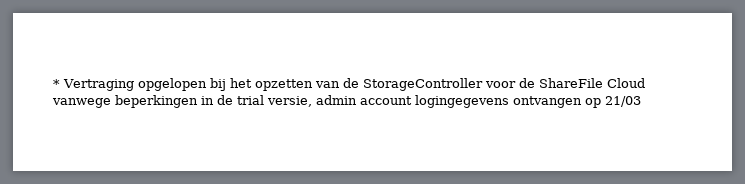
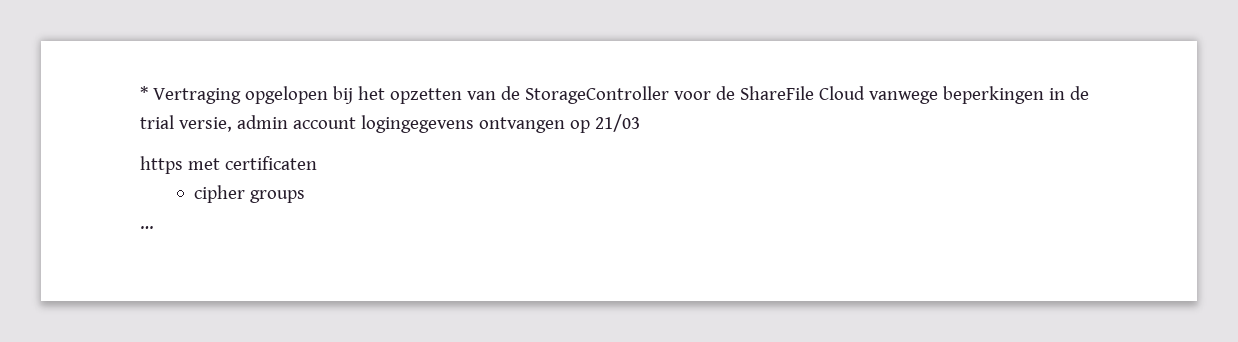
(641, 101) none -> [140,156,317,174] [193,185,305,203] [140,226,154,229] // https met certificaten // cipher groups // …

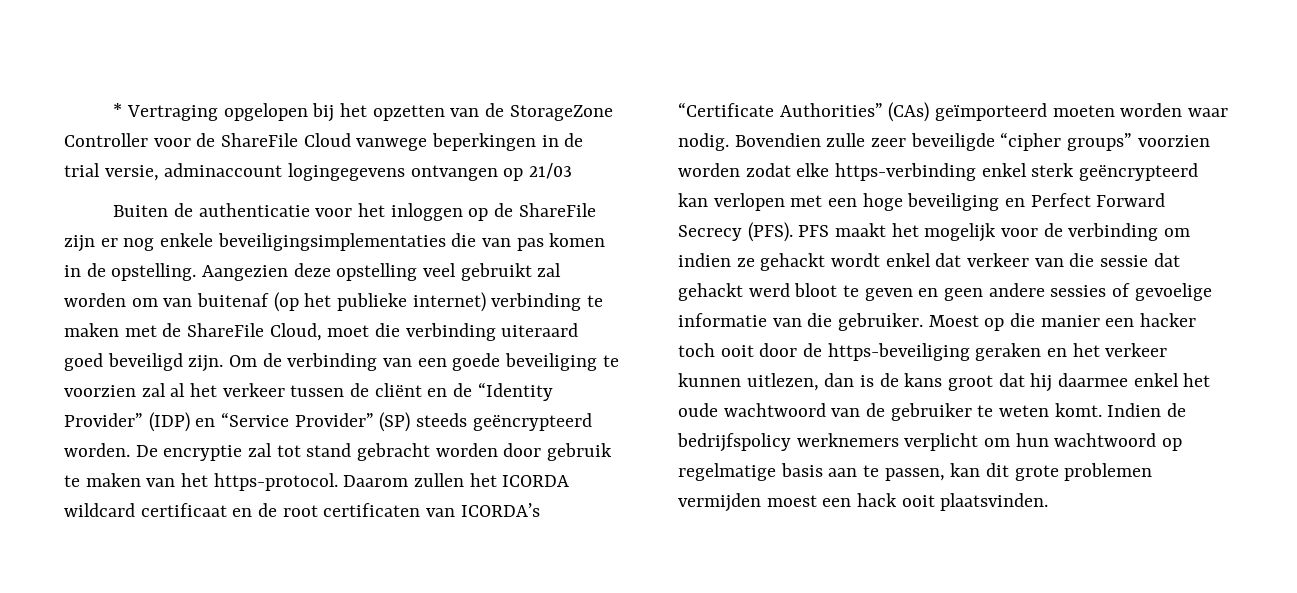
[524,86,669,104] StorageController -> [509,105,613,121] [64,133,148,147] StorageZone Controller
[236,115,356,129] admin account -> [164,163,283,177] adminaccount
[140,156,317,174] [193,185,305,203] [140,226,154,229] https met certificaten // cipher groups // … -> [113,203,596,221] [64,233,606,252] [64,263,562,281] [64,292,604,312] [64,323,579,341] [64,353,619,372] [64,382,553,401] [64,412,592,432] [64,443,613,461] [64,473,570,491] [64,503,540,517] [678,102,1229,122] [678,132,1210,151] [678,163,1199,181] [678,193,1166,211] [678,222,1191,242] [678,253,1180,271] [678,283,1212,301] [678,313,1197,331] [678,343,1168,361] [678,373,1211,392] [678,403,1187,421] [677,433,1183,452] [678,463,1153,481] [678,493,1049,512] Buiten de authenticatie voor het inloggen op de ShareFile zijn er nog enkele beveiligingsimplementaties die van pas komen in de opstelling. Aangezien deze opstelling veel gebruikt zal worden om van buitenaf (op het publieke internet) verbinding te maken met de ShareFile Cloud, moet die verbinding uiteraard goed beveiligd zijn. Om de verbinding van een goede beveiliging te voorzien zal al het verkeer tussen de cliënt en de “Identity Provider” (IDP) en “Service Provider” (SP) steeds geëncrypteerd worden. De encryptie zal tot stand gebracht worden door gebruik te maken van het https-protocol. Daarom zullen het ICORDA wildcard certificaat en de root certificaten van ICORDA’s “Certificate Authorities” (CAs) geïmporteerd moeten worden waar nodig. Bovendien zulle zeer beveiligde “cipher groups” voorzien worden zodat elke https-verbinding enkel sterk geëncrypteerd kan verlopen met een hoge beveiliging en Perfect Forward Secrecy (PFS). PFS maakt het mogelijk voor de verbinding om indien ze gehackt wordt enkel dat verkeer van die sessie dat gehackt werd bloot te geven en geen andere sessies of gevoelige informatie van die gebruiker. Moest op die manier een hacker toch ooit door de https-beveiliging geraken en het verkeer kunnen uitlezen, dan is de kans groot dat hij daarmee enkel het oude wachtwoord van de gebruiker te weten komt. Indien de bedrijfspolicy werknemers verplicht om hun wachtwoord op regelmatige basis aan te passen, kan dit grote problemen vermijden moest een hack ooit plaatsvinden.

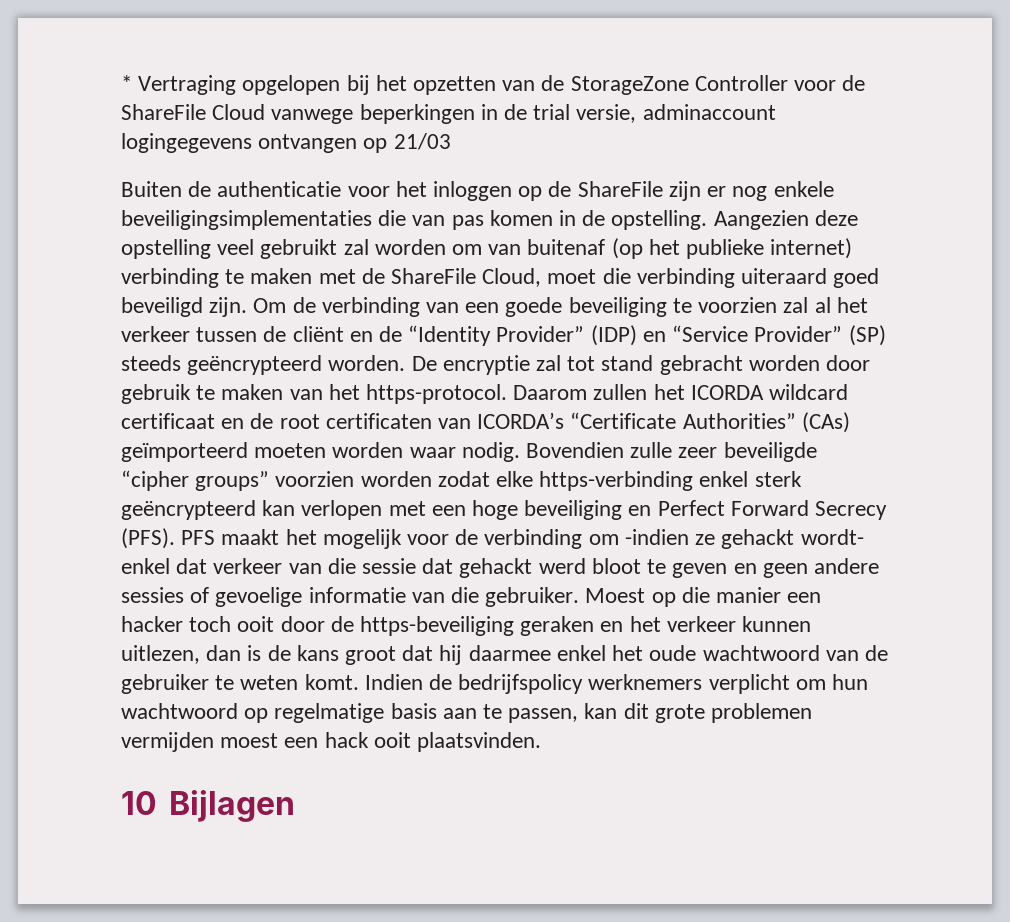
[678,253,731,267] indien -> [624,529,689,545] -indien
[831,253,881,267] wordt -> [800,529,864,545] wordt-
(1049, 502) none -> [121,790,295,822] // 10 Bijlagen

